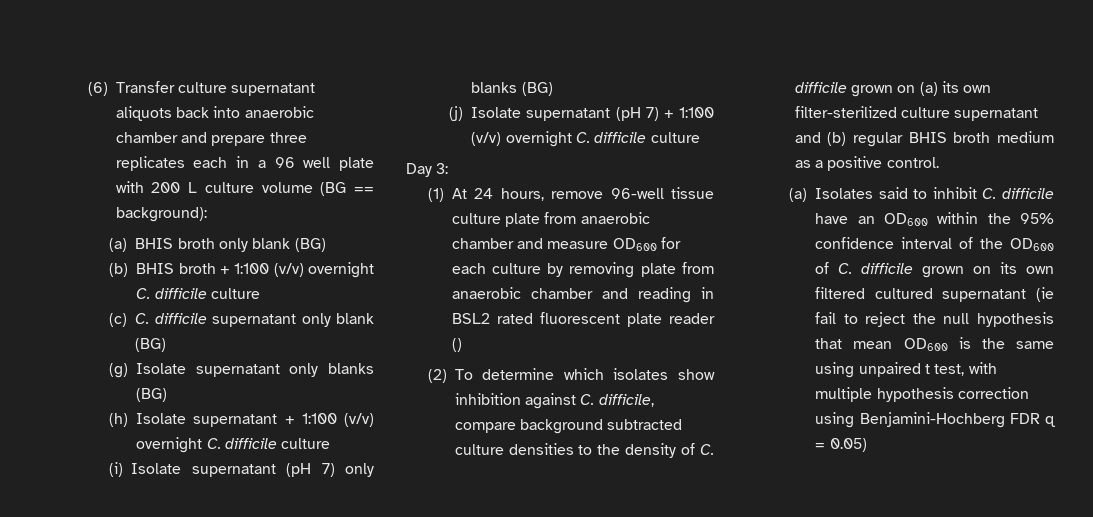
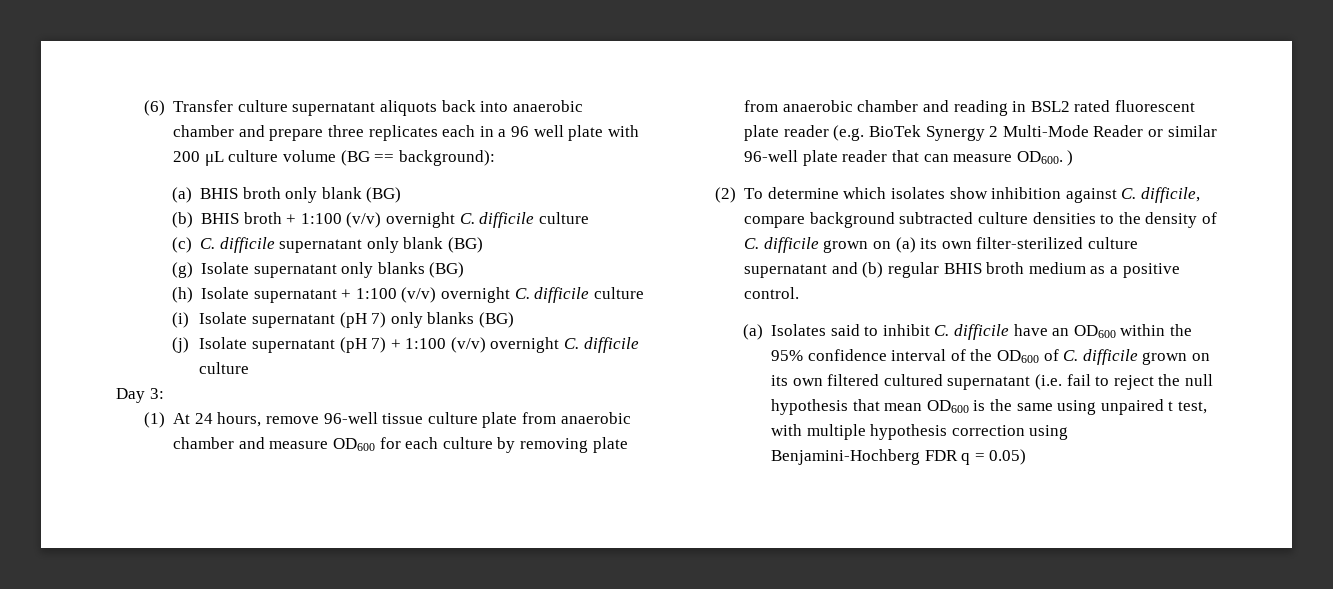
[188,182,198,193] L -> [204,151,224,166] μL
[451,338,462,352] () -> [833,125,1217,141] [744,150,1074,166] (e.g. BioTek Synergy 2 Multi-Mode Reader or similar 96-well plate reader that can measure OD600. )
[1036,287,1054,302] (ie -> [1035,374,1063,390] (i.e.

